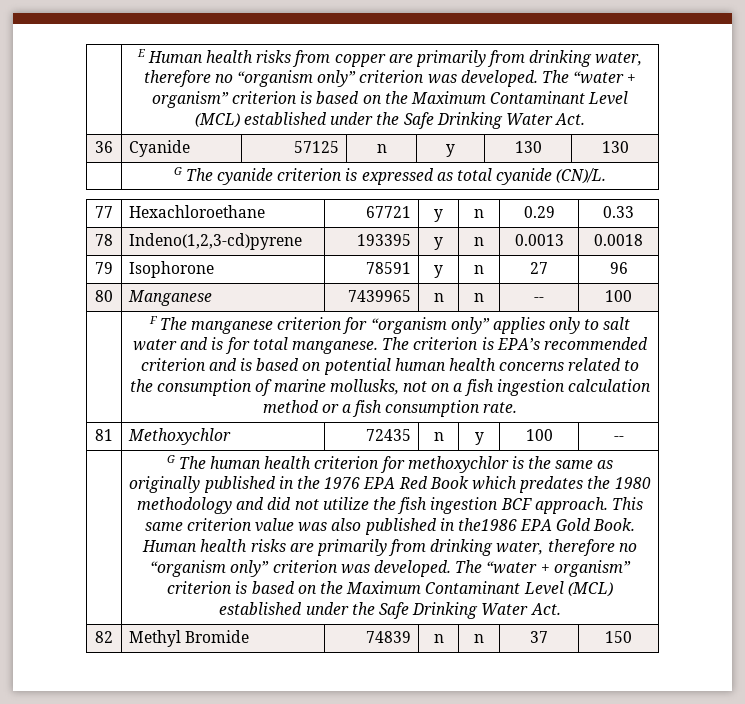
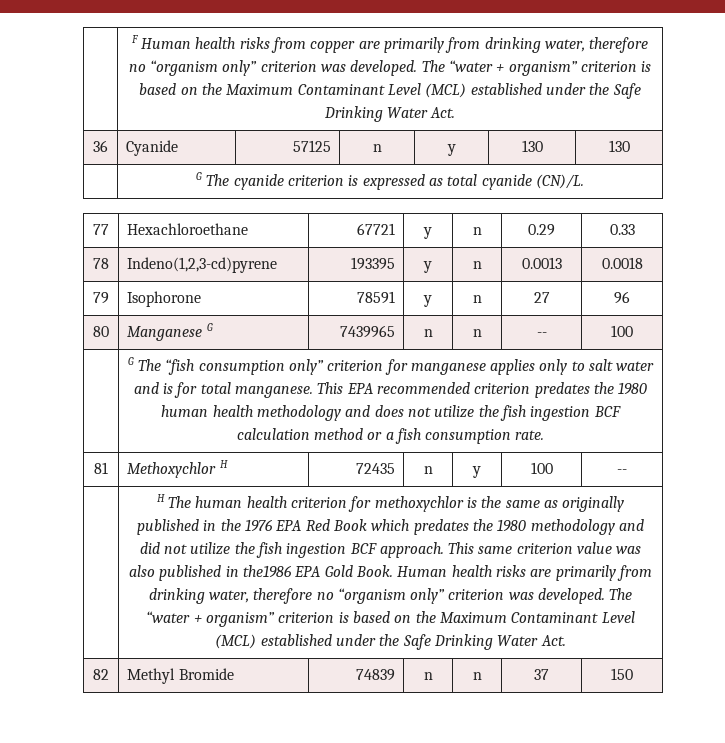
[136,49,145,57] | E -> [130,35,138,43] | F
(213, 298) none -> [206,323,213,331] G
[148,316,490,334] F The manganese criterion for “organism only” -> [127,357,486,375] G The “fish consumption only” criterion for manganese
[382,337,648,350] [140,358,640,375] [130,379,565,396] The criterion is EPA’s recommended criterion and is based on potential human health concerns related to the consumption of marine mollusks, not on a fish ingestion -> [317,382,648,398] [161,405,621,421] This EPA recommended criterion predates the 1980 human health methodology and does not utilize the fish ingestion BCF
(232, 436) none -> [219,460,228,468] H
[166,455,175,463] G -> [156,494,165,502] H

